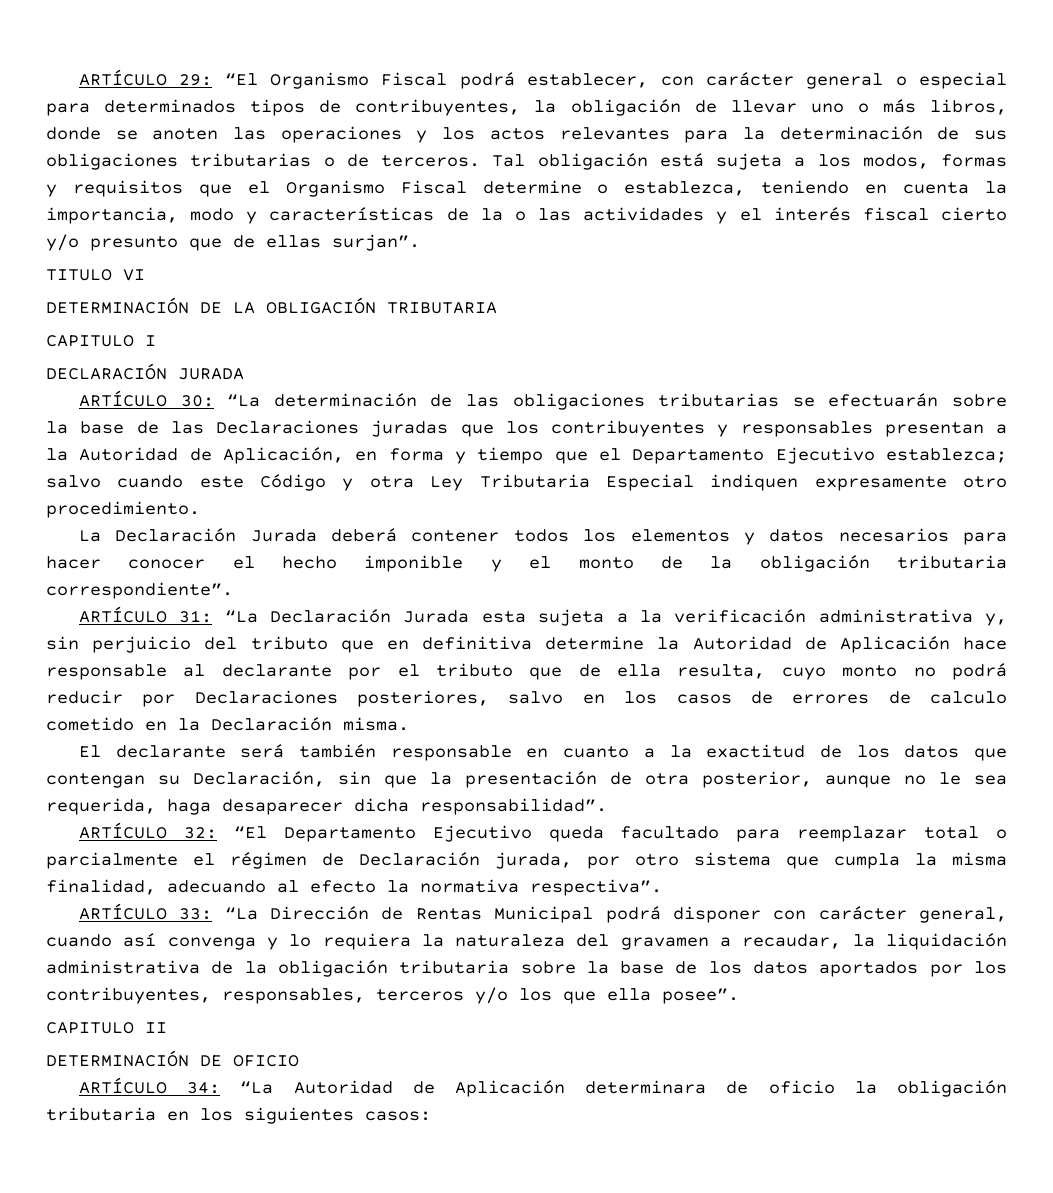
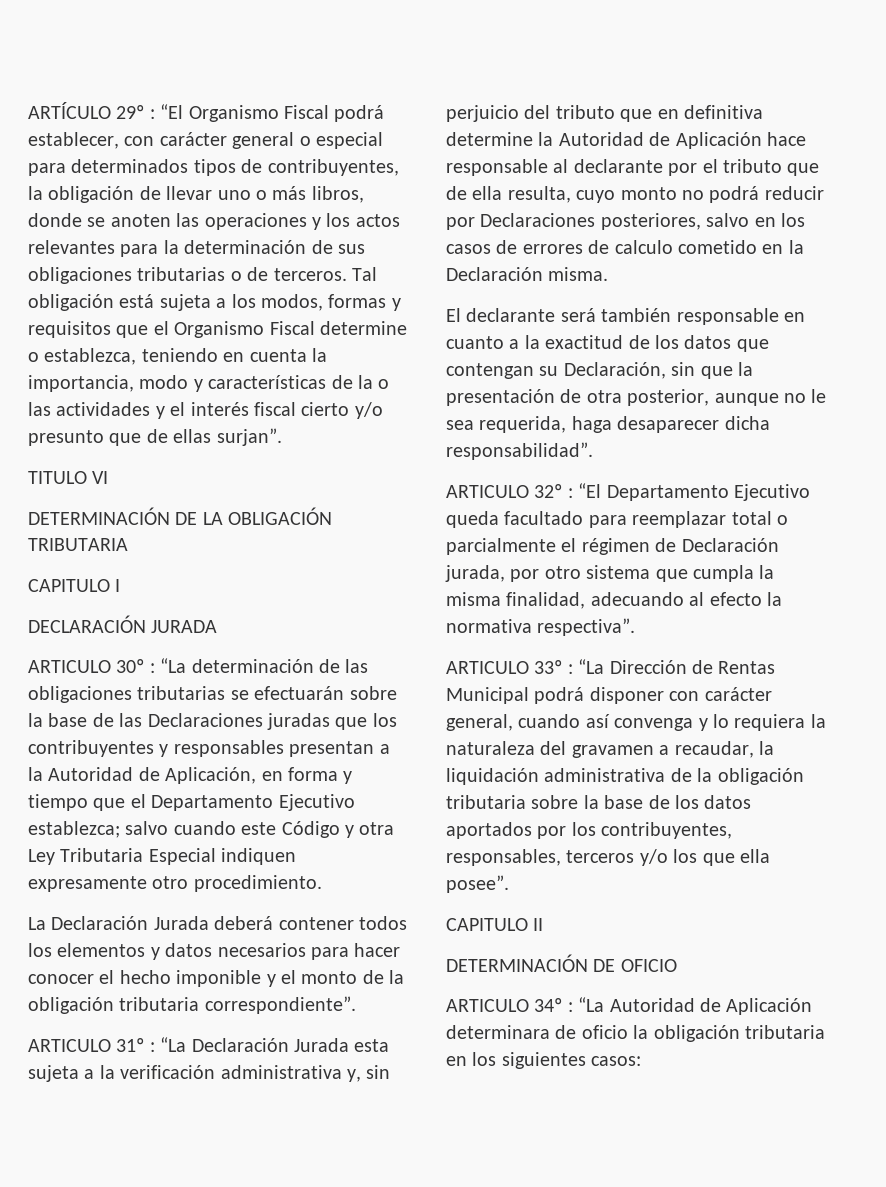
[79,69,213,86] ARTÍCULO 29: -> [28,102,155,119] ARTÍCULO 29º :
[79,390,214,407] ARTÍCULO 30: -> [28,659,155,673] ARTICULO 30º :
[79,606,213,623] ARTÍCULO 31: -> [28,1038,155,1052] ARTICULO 31º :
[79,822,217,839] ARTÍCULO 32: -> [446,484,573,498] ARTICULO 32º :
[79,903,213,920] ARTÍCULO 33: -> [446,660,573,674] ARTICULO 33º :
[79,1077,221,1094] ARTÍCULO 34: -> [446,998,573,1012] ARTICULO 34º :

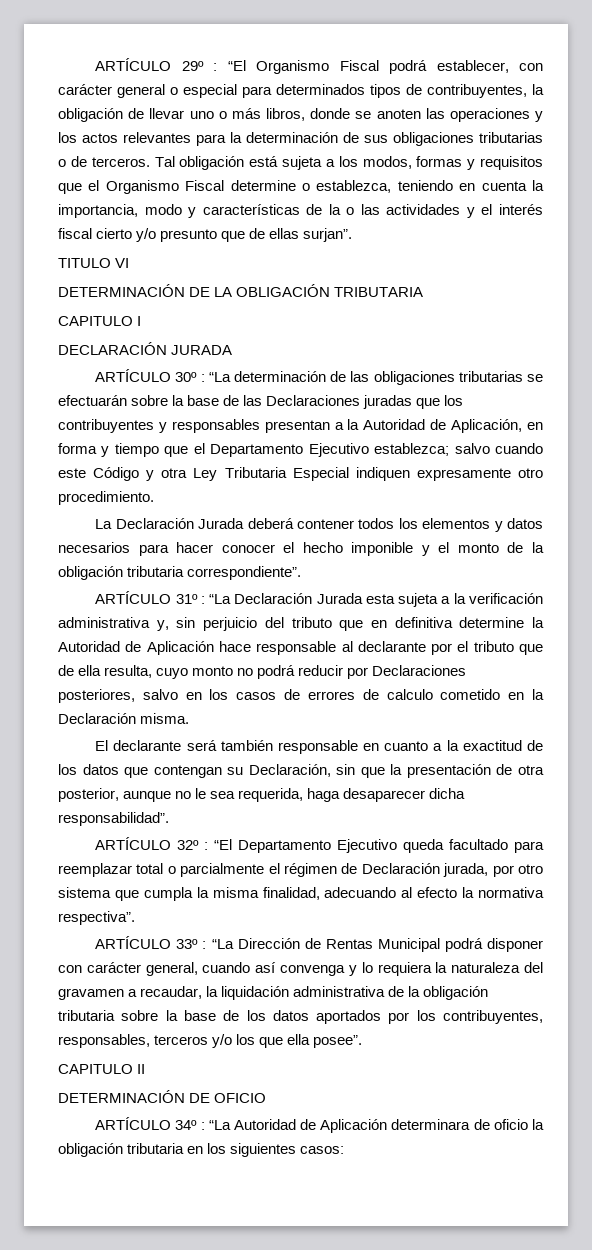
[28,660,111,673] ARTICULO -> [95,369,172,382] ARTÍCULO
[28,1039,111,1052] ARTICULO -> [95,591,172,604] ARTÍCULO
[446,485,529,498] ARTICULO -> [95,837,172,850] ARTÍCULO
[446,661,529,674] ARTICULO -> [95,936,172,949] ARTÍCULO
[446,999,529,1012] ARTICULO -> [95,1117,172,1130] ARTÍCULO

